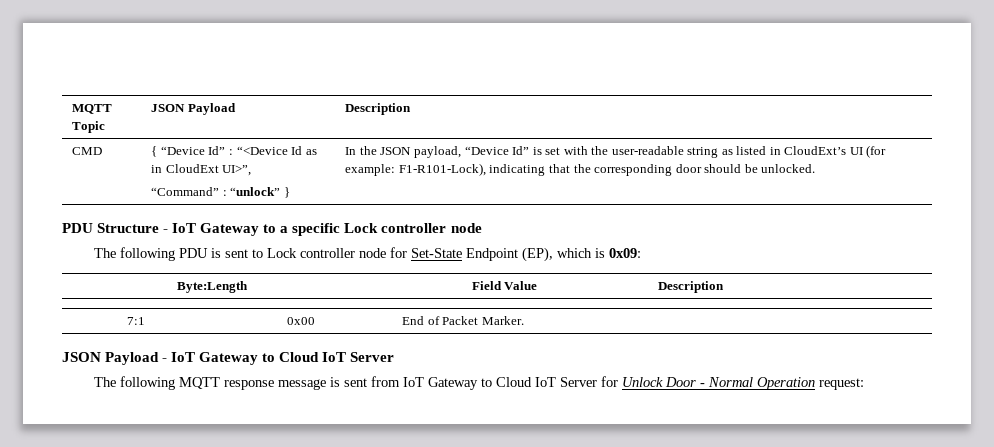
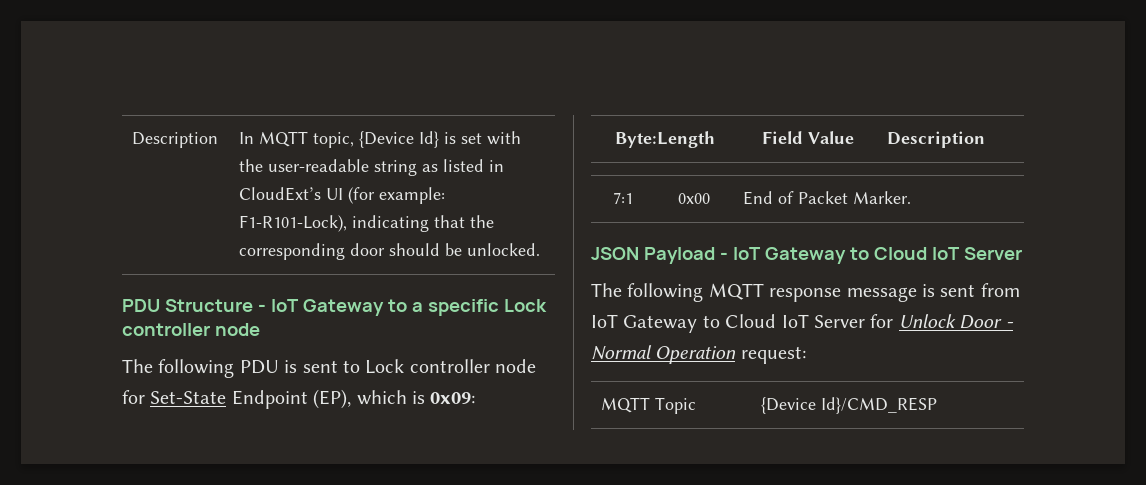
[72,104,113,114] [72,121,106,133] [151,103,236,115] [345,103,412,115] [72,147,103,155] [151,146,317,157] [151,164,252,176] [151,187,290,198] [345,146,530,158] MQTT Topic | JSON Payload | Description // CMD | { “Device Id” : “<Device Id as in CloudExt UI>”, // “Command” : “unlock” } | In the JSON payload, “Device Id” -> [132,132,219,148] [239,131,440,148] Description | In MQTT topic, {Device Id}
(865, 384) none -> [601,397,697,414] [761,397,938,414] // MQTT Topic | {Device Id}/CMD_RESP

